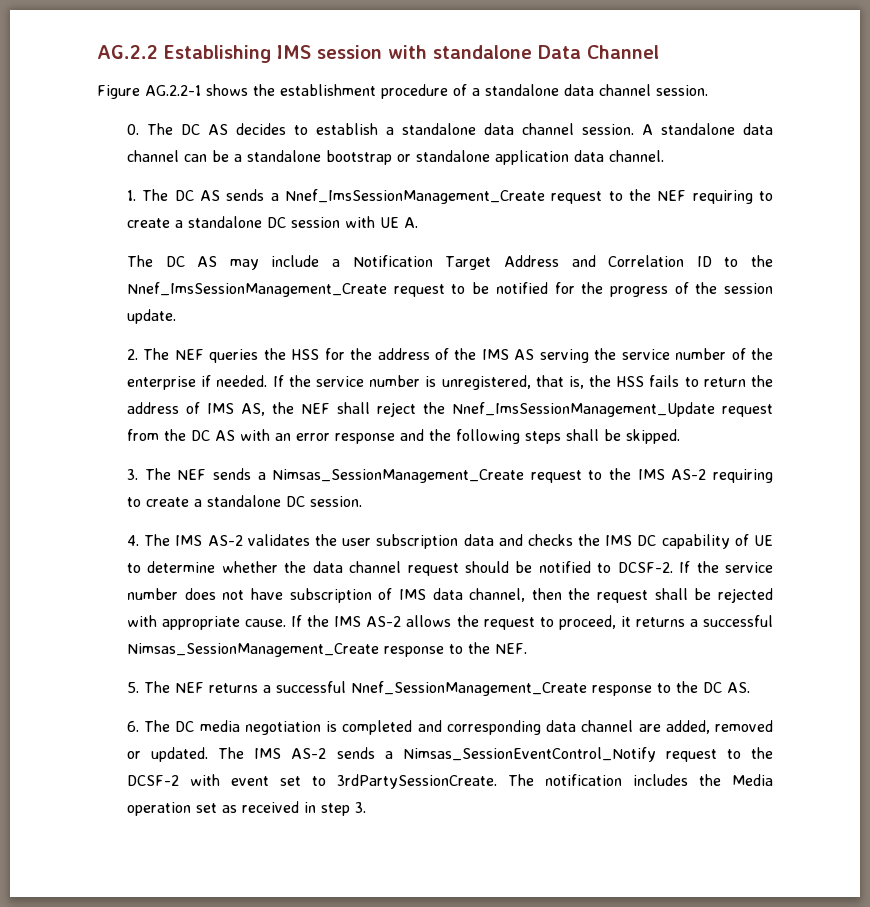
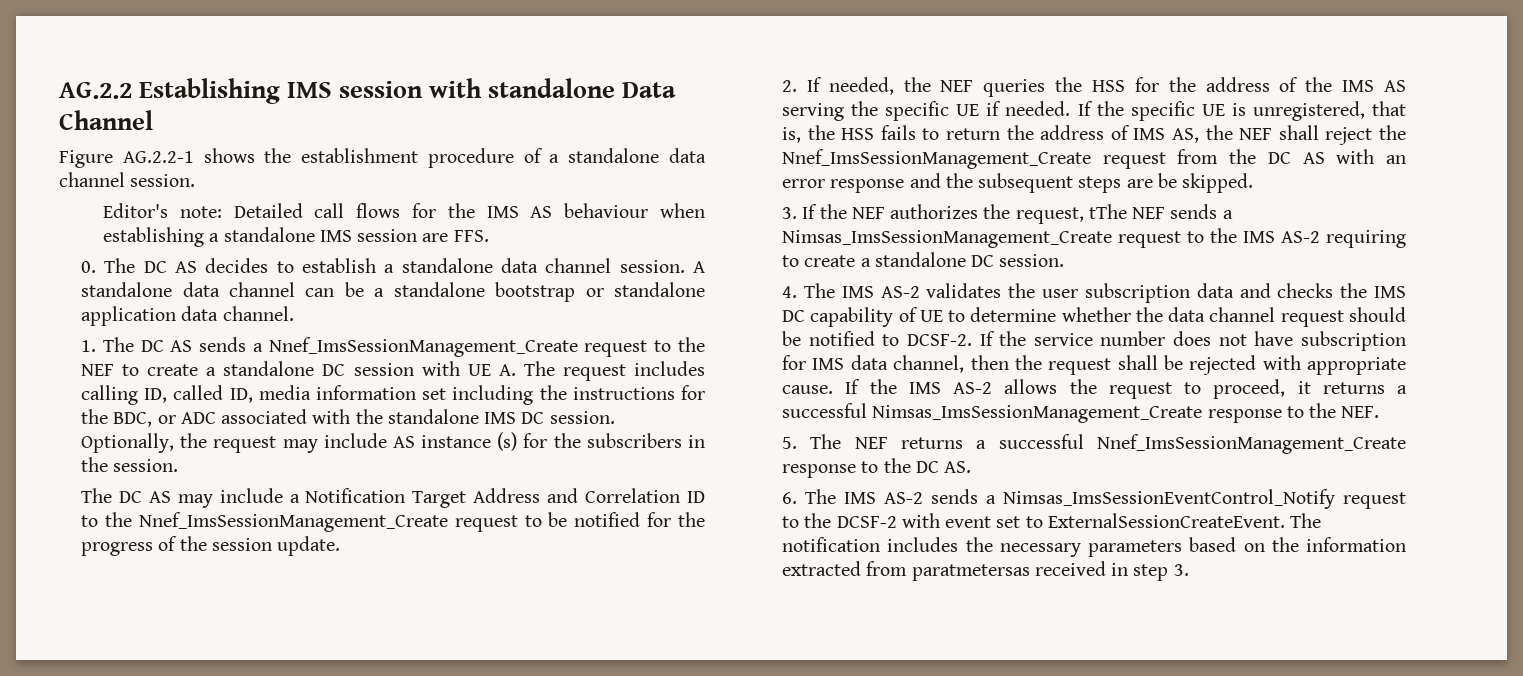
(708, 90) none -> [103,203,705,218] [103,227,489,247] // Editor's note: Detailed call flows for the IMS AS behaviour when establishing a standalone IMS session are FFS.
[692,190,753,204] requiring -> (115, 370) none
(419, 222) none -> [523,361,705,381] [81,385,705,405] [81,409,615,427] [81,432,706,453] [81,457,179,472] The request includes calling ID, called ID, media information set including the instructions for the BDC, or ADC associated with the standalone IMS DC session. Optionally, the request may include AS instance (s) for the subscribers in the session.
[143,348,170,360] The -> [806,77,931,95] If needed, the
[621,348,773,360] [127,376,197,390] service number of the enterprise -> [885,101,980,121] specific UE
[315,375,421,387] service number -> [1130,101,1225,121] specific UE
[452,402,716,417] Nnef_ImsSessionManagement_Update -> [782,149,1092,169] Nnef_ImsSessionManagement_Create
[456,429,600,444] following steps shall -> [978,173,1153,193] subsequent steps are
[144,468,171,480] The -> [802,204,1127,224] If the NEF authorizes the request, tThe
[272,469,525,483] Nimsas_SessionManagement_Create -> [782,230,1113,248] Nimsas_ImsSessionManagement_Create
[378,588,393,600] of -> [782,355,807,370] for
[127,643,380,657] Nimsas_SessionManagement_Create -> [872,405,1203,423] Nimsas_ImsSessionManagement_Create
[351,681,588,696] Nnef_SessionManagement_Create -> [1097,434,1406,454] Nnef_ImsSessionManagement_Create
[175,720,773,735] [127,747,245,762] DC media negotiation is completed and corresponding data channel are added, removed or updated. The -> (837, 496) none
[402,747,656,762] Nimsas_SessionEventControl_Notify -> [1003,489,1336,509] Nimsas_ImsSessionEventControl_Notify
[337,774,498,789] 3rdPartySessionCreate. -> [1047,513,1285,528] ExternalSessionCreateEvent.
[732,774,774,786] [127,802,238,816] Media operation set as -> [999,537,1406,557] [782,561,1030,581] necessary parameters based on the information extracted from paratmetersas

